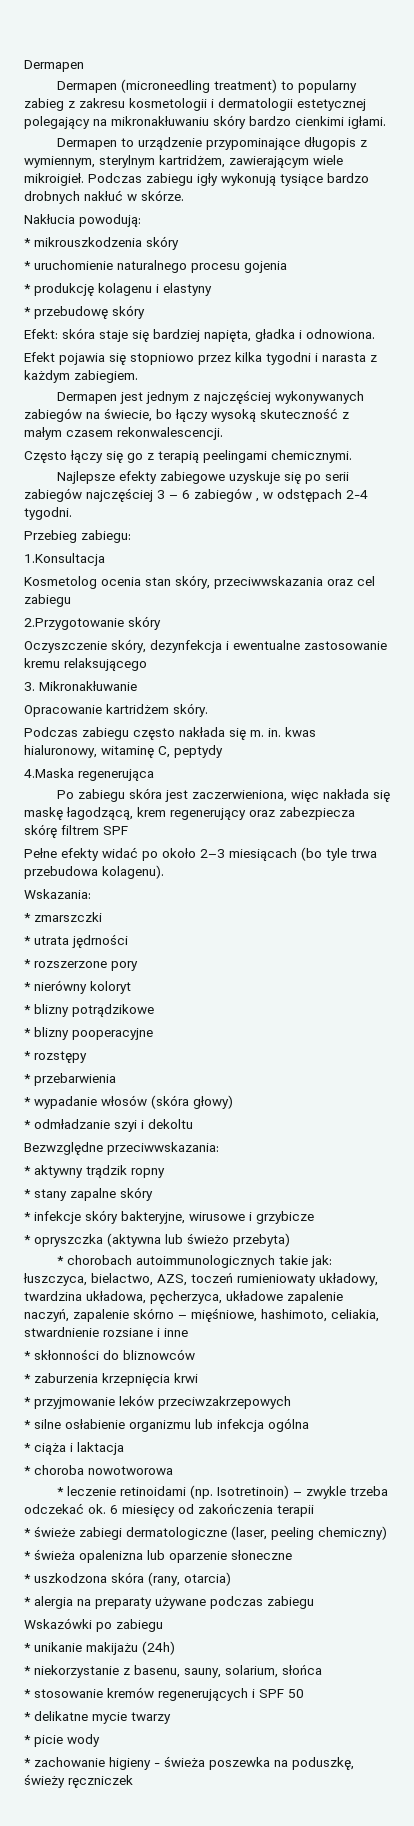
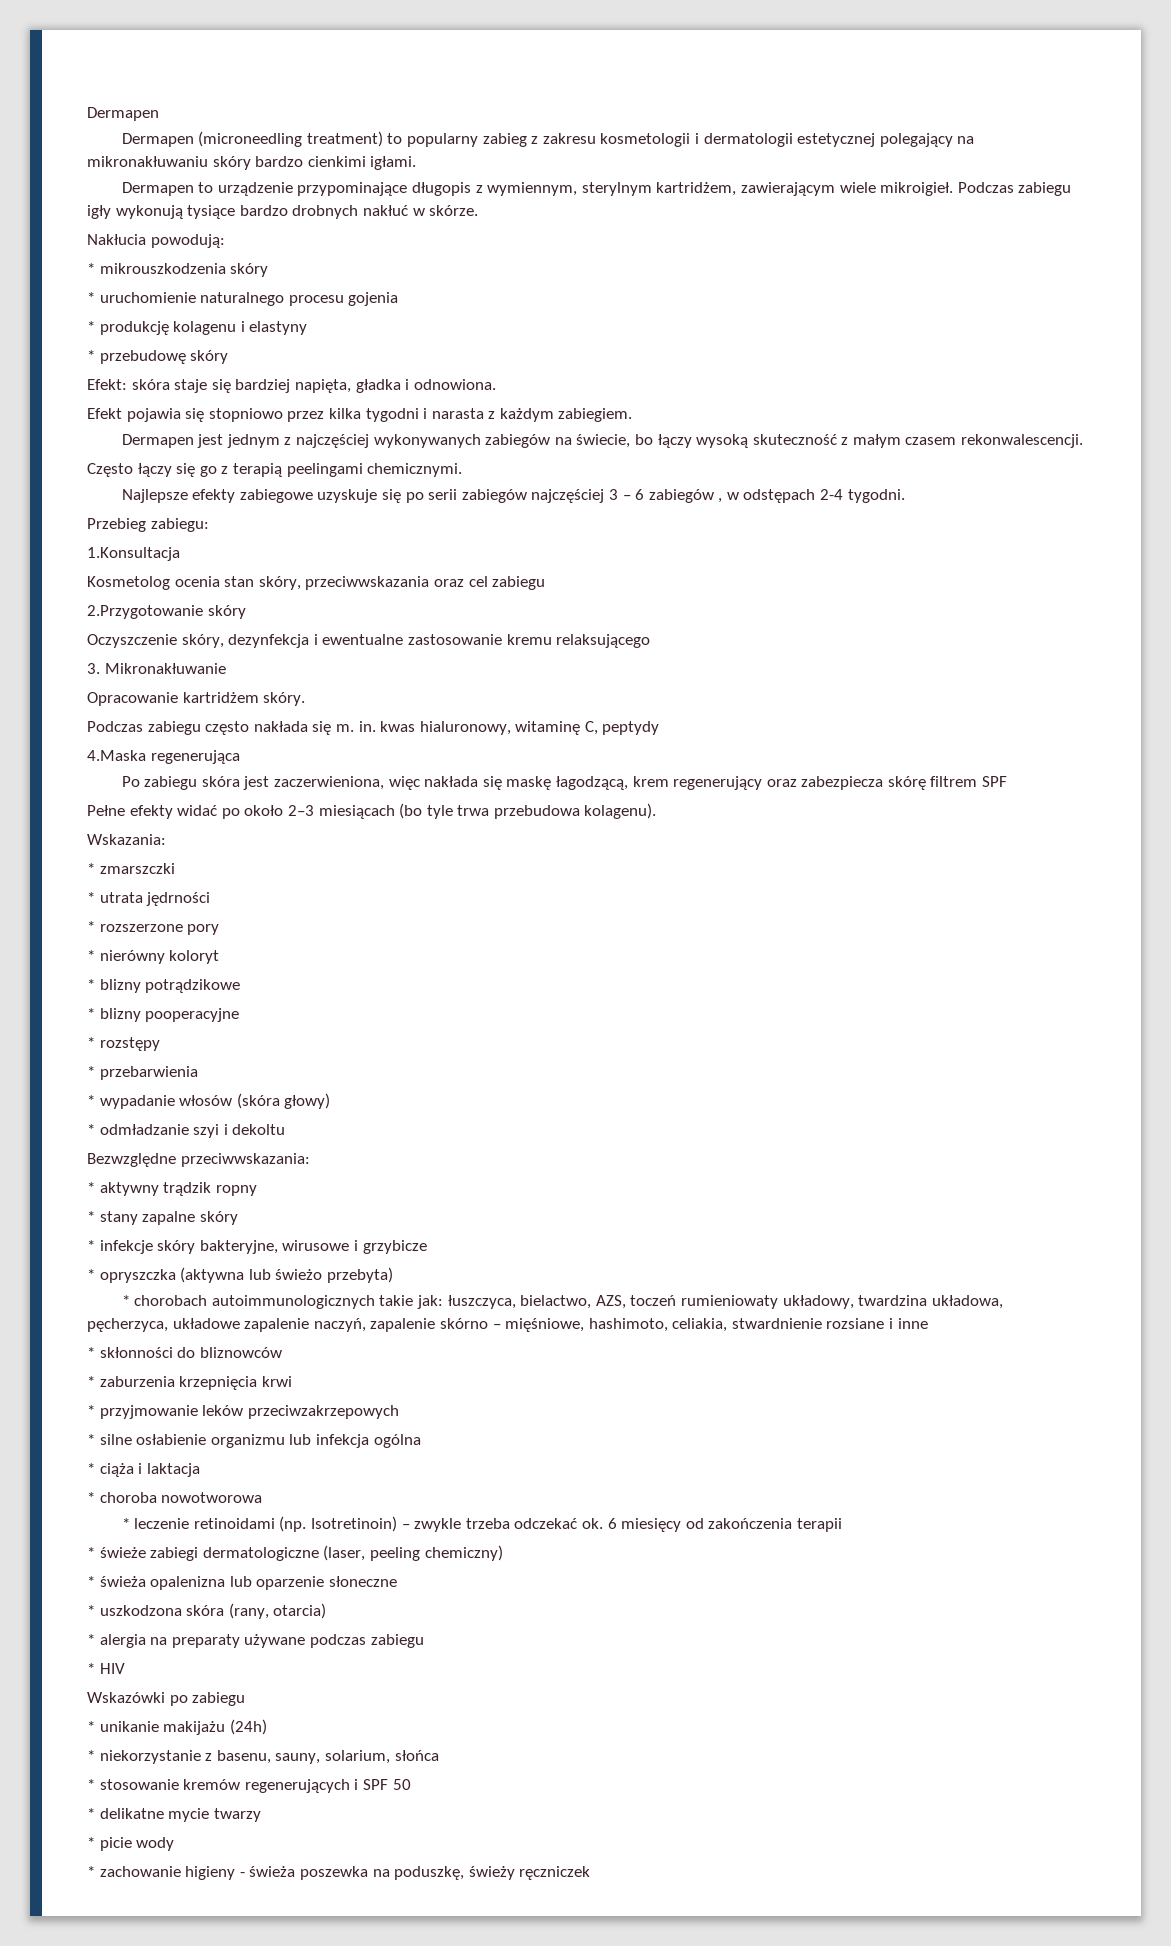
(314, 1602) none -> [87,1663,125,1674] // * HIV

